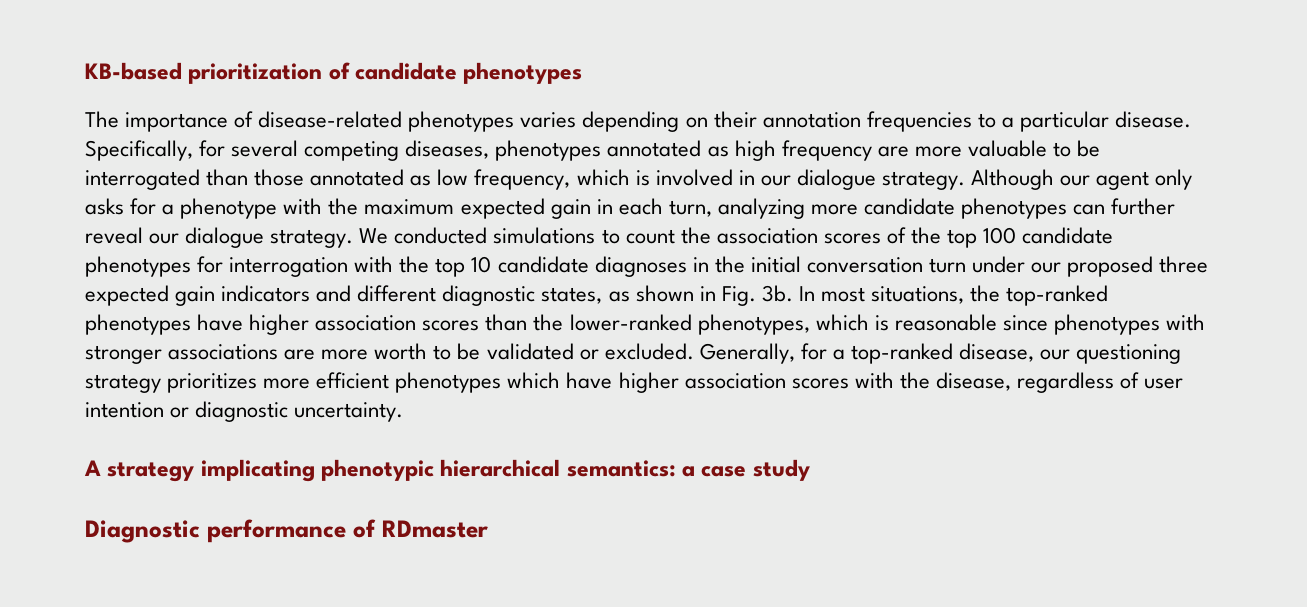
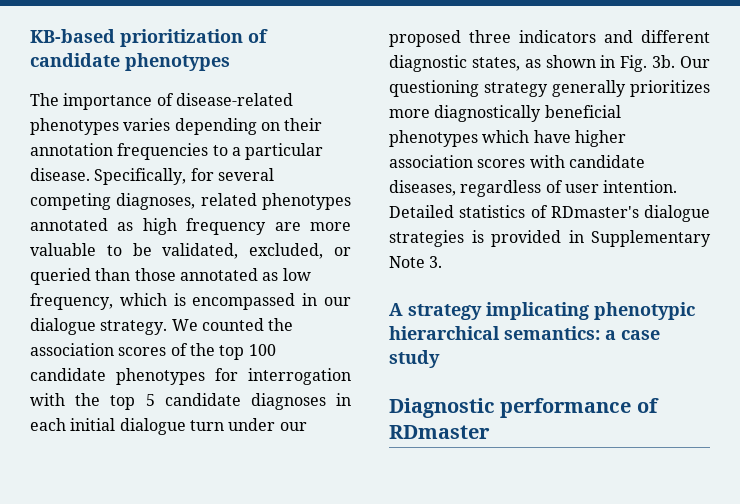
[405,140,490,159] diseases, -> [116,193,257,210] diagnoses, related
[85,169,200,190] interrogated -> [162,243,352,259] [30,268,91,285] validated, excluded, or queried
[655,169,733,186] involved -> [192,293,296,310] encompassed
[971,169,1193,190] [85,198,1176,219] [85,227,675,248] Although our agent only asks for a phenotype with the maximum expected gain in each turn, analyzing more candidate phenotypes can further reveal our dialogue strategy. We conducted simulations to count -> [171,318,264,331] We counted
[471,256,492,273] 10 -> [145,394,155,406] 5
[714,256,923,273] the initial conversation -> [30,418,186,435] each initial dialogue
[85,285,216,306] expected gain -> (511, 36) none
[798,285,1109,306] [85,314,1206,335] [85,343,1071,364] In most situations, the top-ranked phenotypes have higher association scores than the lower-ranked phenotypes, which is reasonable since phenotypes with stronger associations are more worth to be validated or excluded. Generally, for a top-ranked disease, our -> [680,56,710,68] Our
(161, 383) none -> [552,80,626,97] generally
[316,372,390,389] efficient -> [434,105,621,122] diagnostically beneficial
[899,372,1011,391] the disease, -> [568,155,645,168] [389,180,456,196] candidate diseases,
[85,401,404,422] intention or diagnostic uncertainty. -> [603,180,678,193] [389,205,710,222] [389,230,711,247] [389,256,443,268] intention. Detailed statistics of RDmaster's dialogue strategies is provided in Supplementary Note 3.

